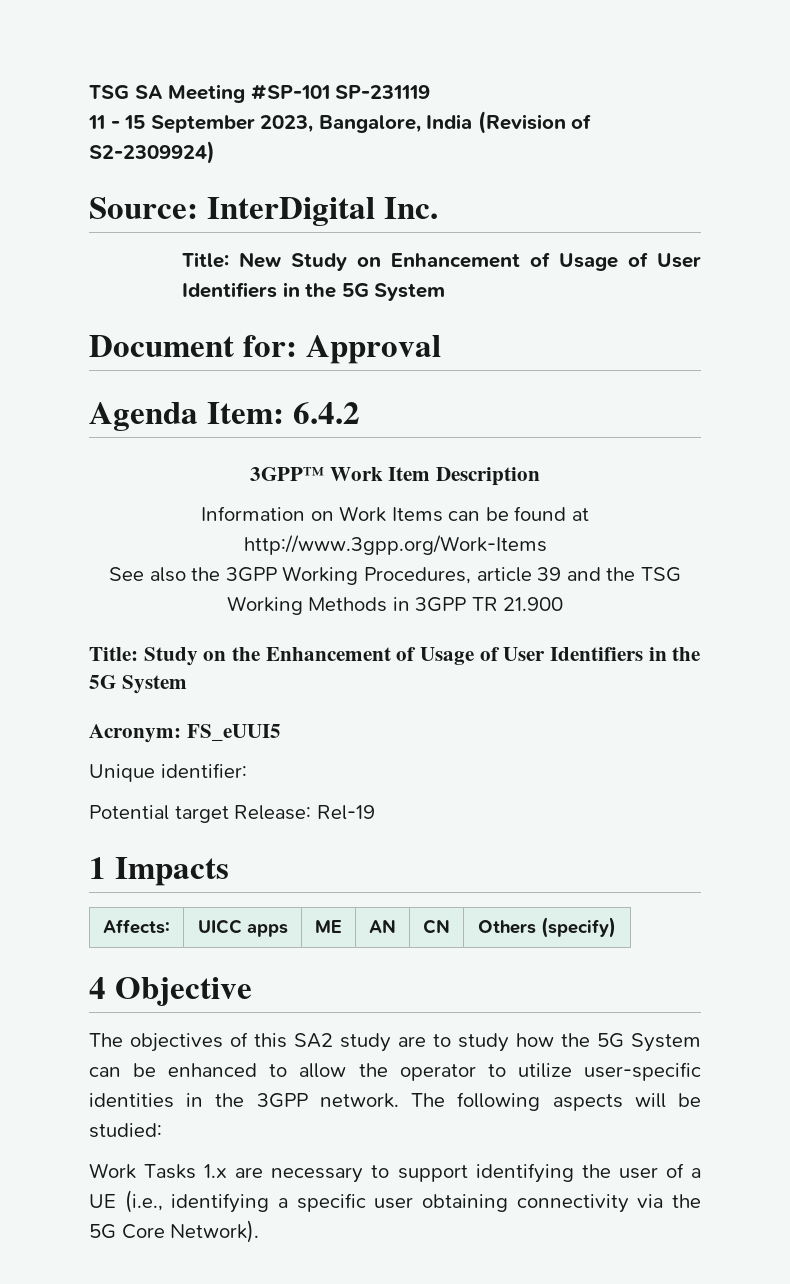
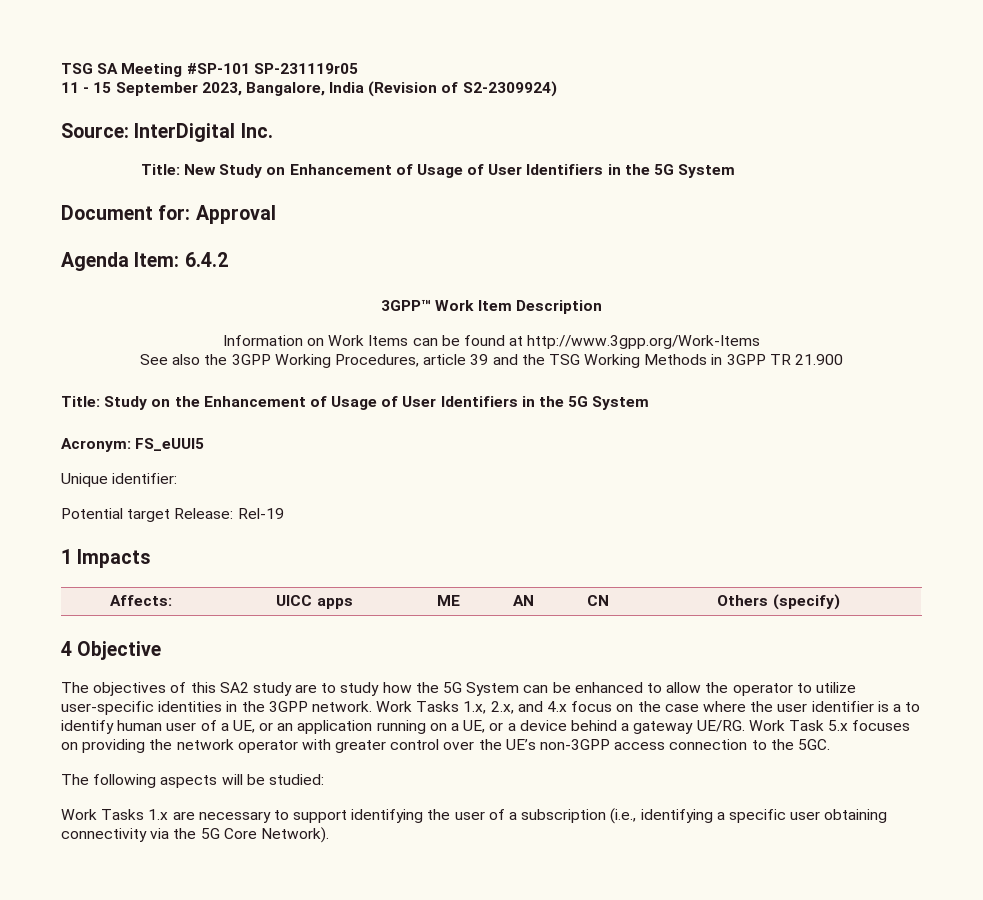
[335,85,431,99] SP-231119 -> [253,63,358,74] SP-231119r05
(399, 1100) none -> [376,701,921,714] [61,720,911,734] [61,739,830,753] Work Tasks 1.x, 2.x, and 4.x focus on the case where the user identifier is a to identify human user of a UE, or an application running on a UE, or a device behind a gateway UE/RG. Work Task 5.x focuses on providing the network operator with greater control over the UE’s non-3GPP access connection to the 5GC. //
[89,1194,116,1208] UE -> [521,809,607,823] subscription

